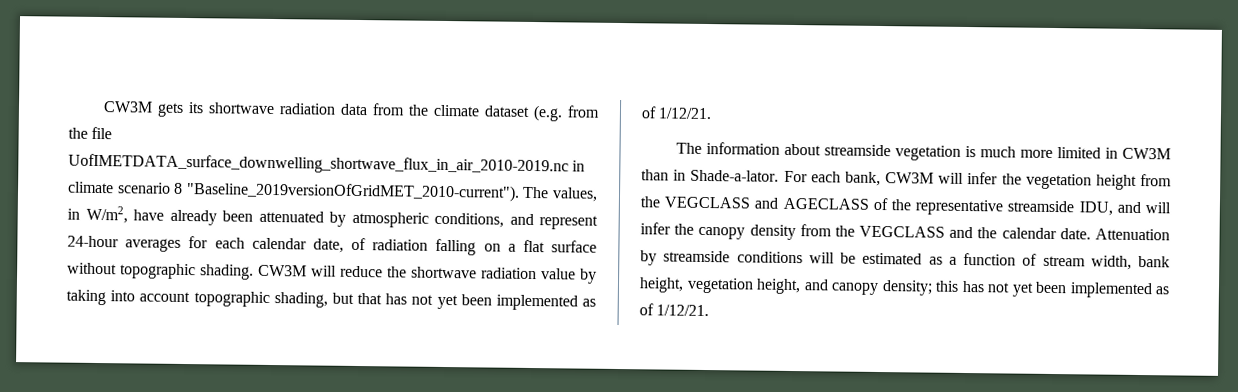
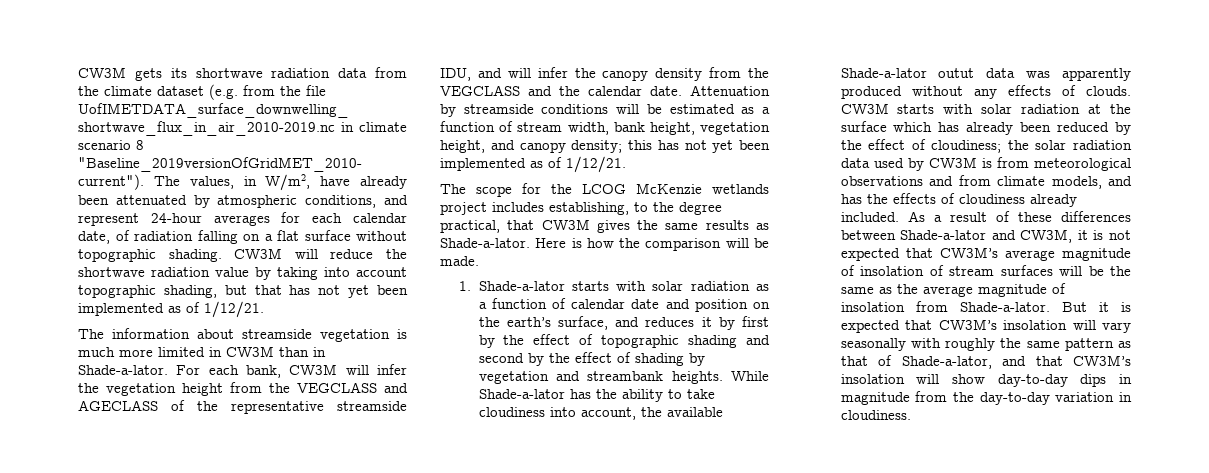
(710, 310) none -> [440,183,769,197] [440,202,722,215] [440,219,769,233] [440,238,769,251] [440,256,479,266] [459,281,769,291] [478,298,770,312] [478,316,769,330] [478,334,770,348] [478,352,705,366] [478,371,769,384] [478,389,715,402] [478,407,723,420] [840,68,1131,81] [840,85,1131,99] [840,103,1131,114] [840,121,1131,135] [840,139,1132,153] [840,157,1131,171] [840,175,1132,189] [840,193,1077,207] [840,211,1131,222] [840,229,1131,243] [840,247,1131,261] [840,265,1131,276] [840,283,1066,297] [840,301,1131,312] [840,319,1131,333] [840,338,1131,351] [840,355,1131,369] [840,374,1132,387] [840,391,1132,405] [840,410,911,420] // The scope for the LCOG McKenzie wetlands project includes establishing, to the degree practical, that CW3M gives the same results as Shade-a-lator. Here is how the comparison will be made. // 1. Shade-a-lator starts with solar radiation as a function of calendar date and position on the earth’s surface, and reduces it by first by the effect of topographic shading and second by the effect of shading by vegetation and streambank heights. While Shade-a-lator has the ability to take cloudiness into account, the available Shade-a-lator outut data was apparently produced without any effects of clouds. CW3M starts with solar radiation at the surface which has already been reduced by the effect of cloudiness; the solar radiation data used by CW3M is from meteorological observations and from climate models, and has the effects of cloudiness already included. As a result of these differences between Shade-a-lator and CW3M, it is not expected that CW3M’s average magnitude of insolation of stream surfaces will be the same as the average magnitude of insolation from Shade-a-lator. But it is expected that CW3M’s insolation will vary seasonally with roughly the same pattern as that of Shade-a-lator, and that CW3M’s insolation will show day-to-day dips in magnitude from the day-to-day variation in cloudiness.

